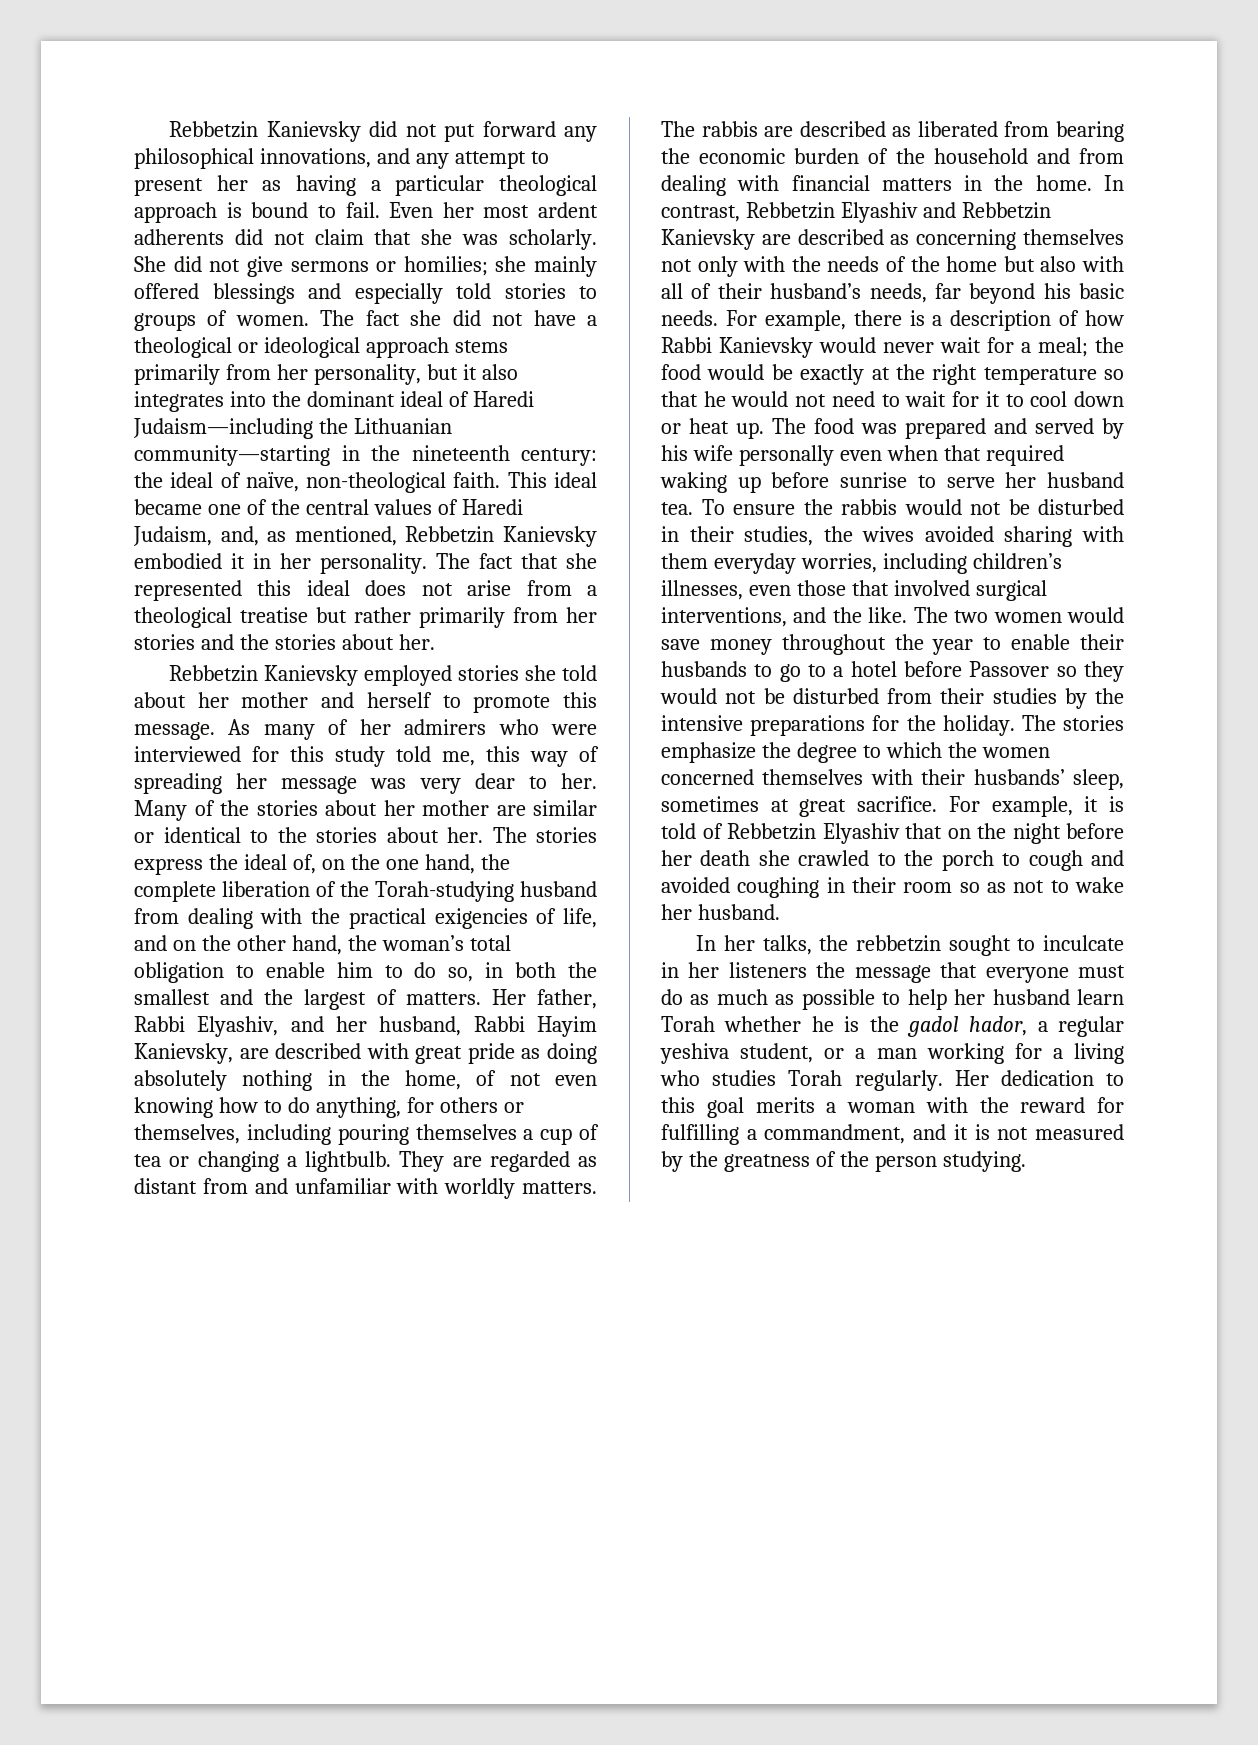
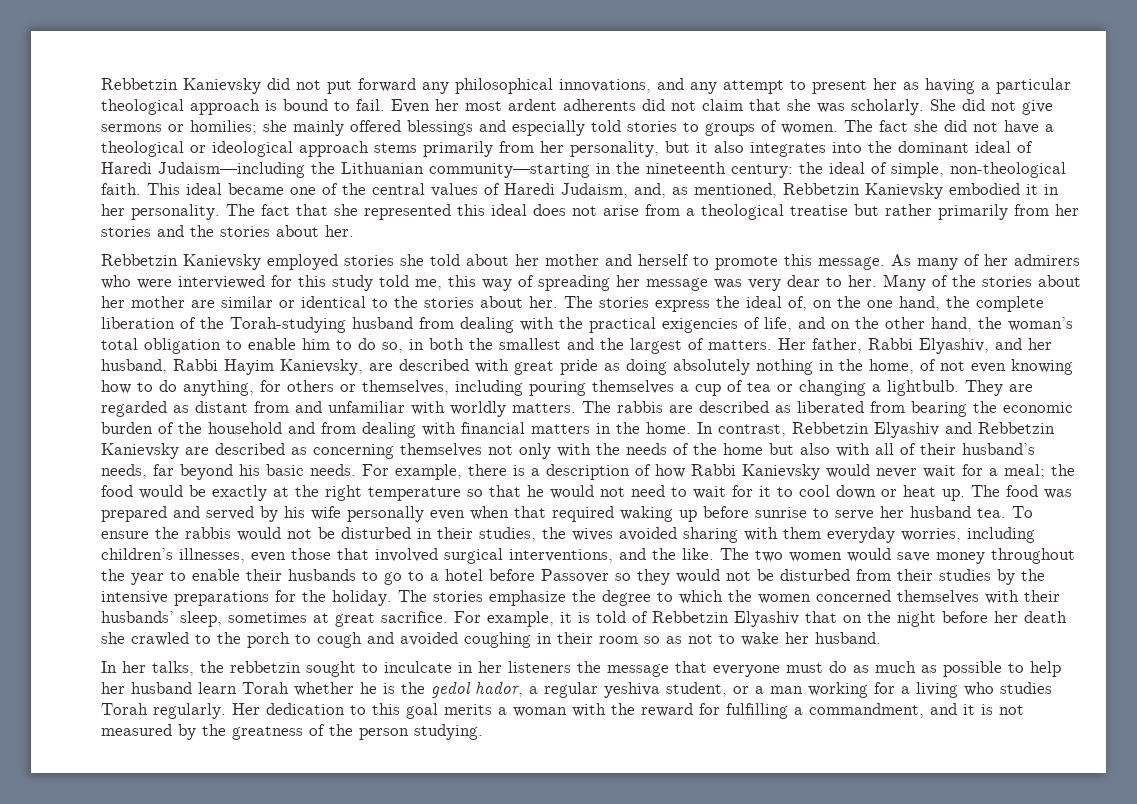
[245,472,299,492] naïve, -> [891,162,944,178] simple,
[906,1016,959,1037] gadol -> [431,682,471,698] gedol

